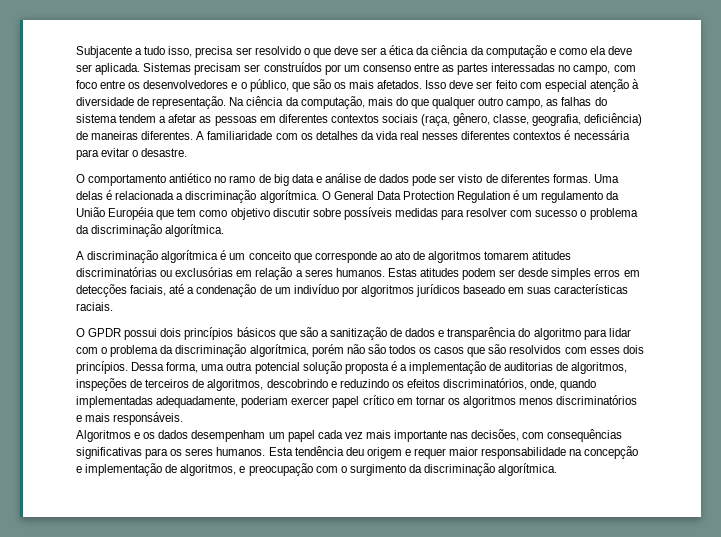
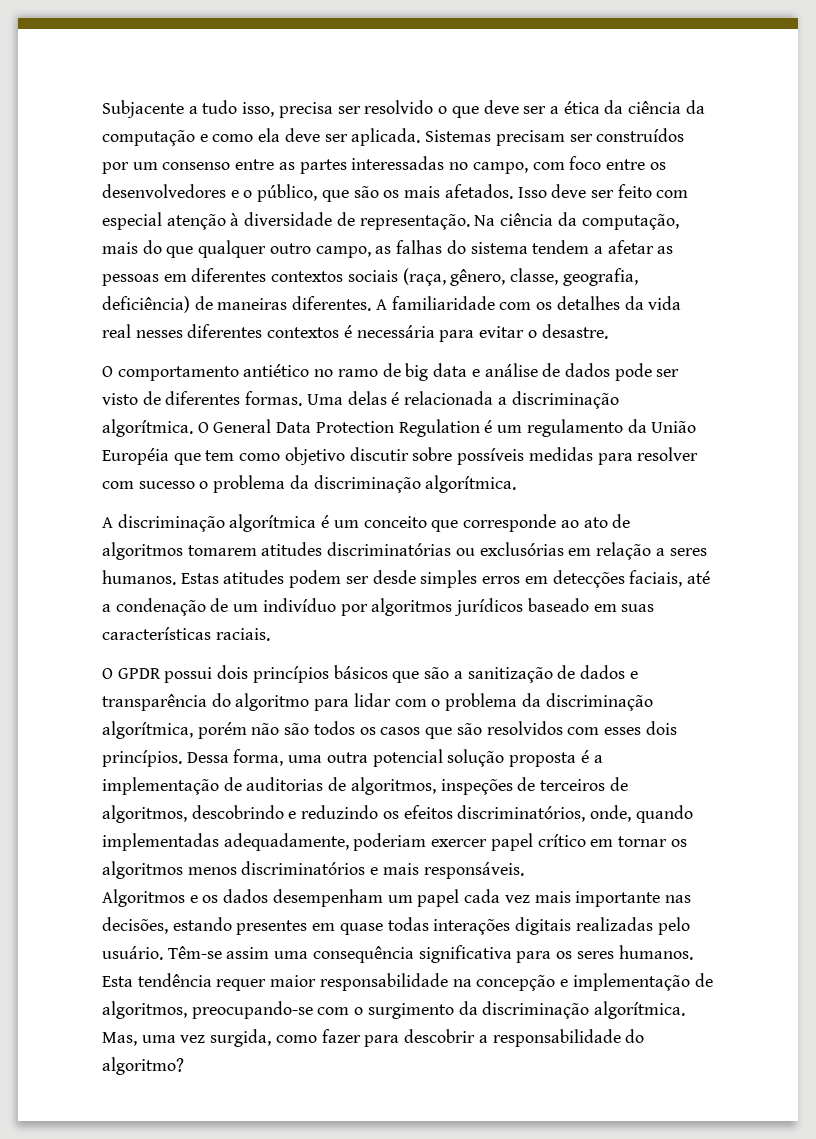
[522,429,623,442] [76,447,142,459] com consequências significativas -> [172,917,690,935] [102,945,512,963] estando presentes em quase todas interações digitais realizadas pelo usuário. Têm-se assim uma consequência significativa
[345,447,411,459] deu origem e -> (212, 980) none
[239,463,313,476] e preocupação -> [191,1001,313,1019] preocupando-se
(558, 469) none -> [102,1029,645,1047] [102,1057,184,1075] Mas, uma vez surgida, como fazer para descobrir a responsabilidade do algoritmo?

